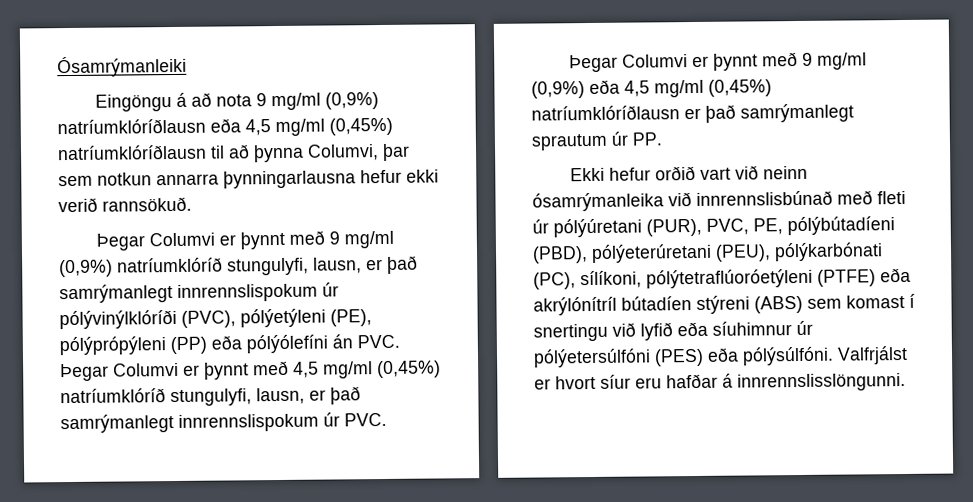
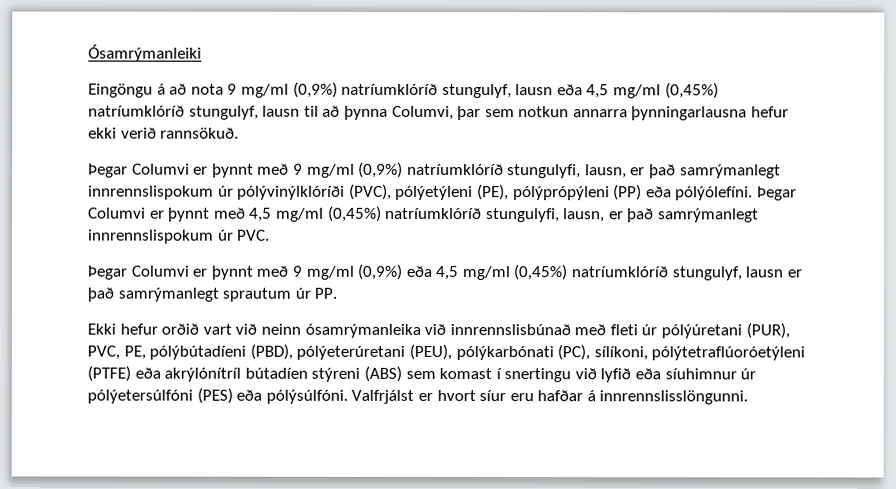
[57,117,393,137] [57,144,207,161] natríumklóríðlausn eða 4,5 mg/ml (0,45%) natríumklóríðlausn -> [341,82,719,99] [88,105,301,120] natríumklóríð stungulyf, lausn eða 4,5 mg/ml (0,45%) natríumklóríð stungulyf, lausn
[246,334,400,354] pólýólefíni án PVC. -> [675,186,754,201] pólýólefíni.
[531,105,680,121] natríumklóríðlausn -> [571,266,784,281] natríumklóríð stungulyf, lausn

